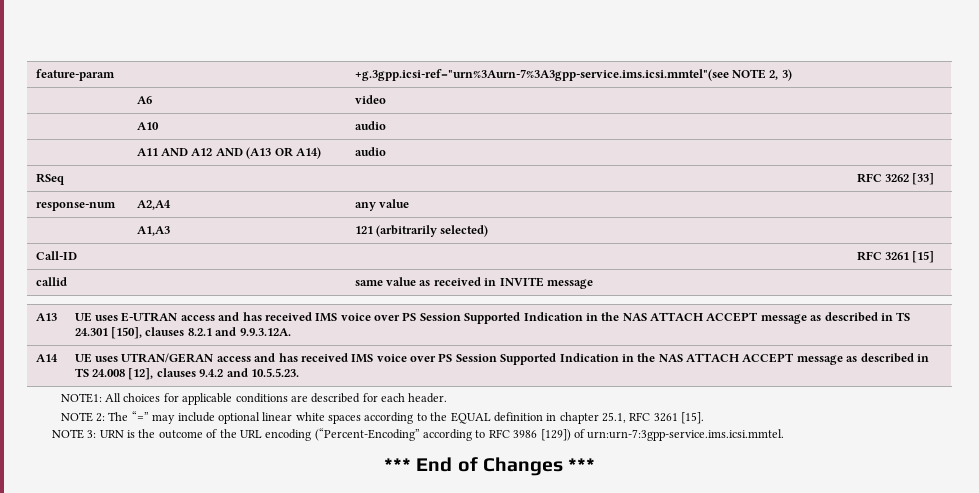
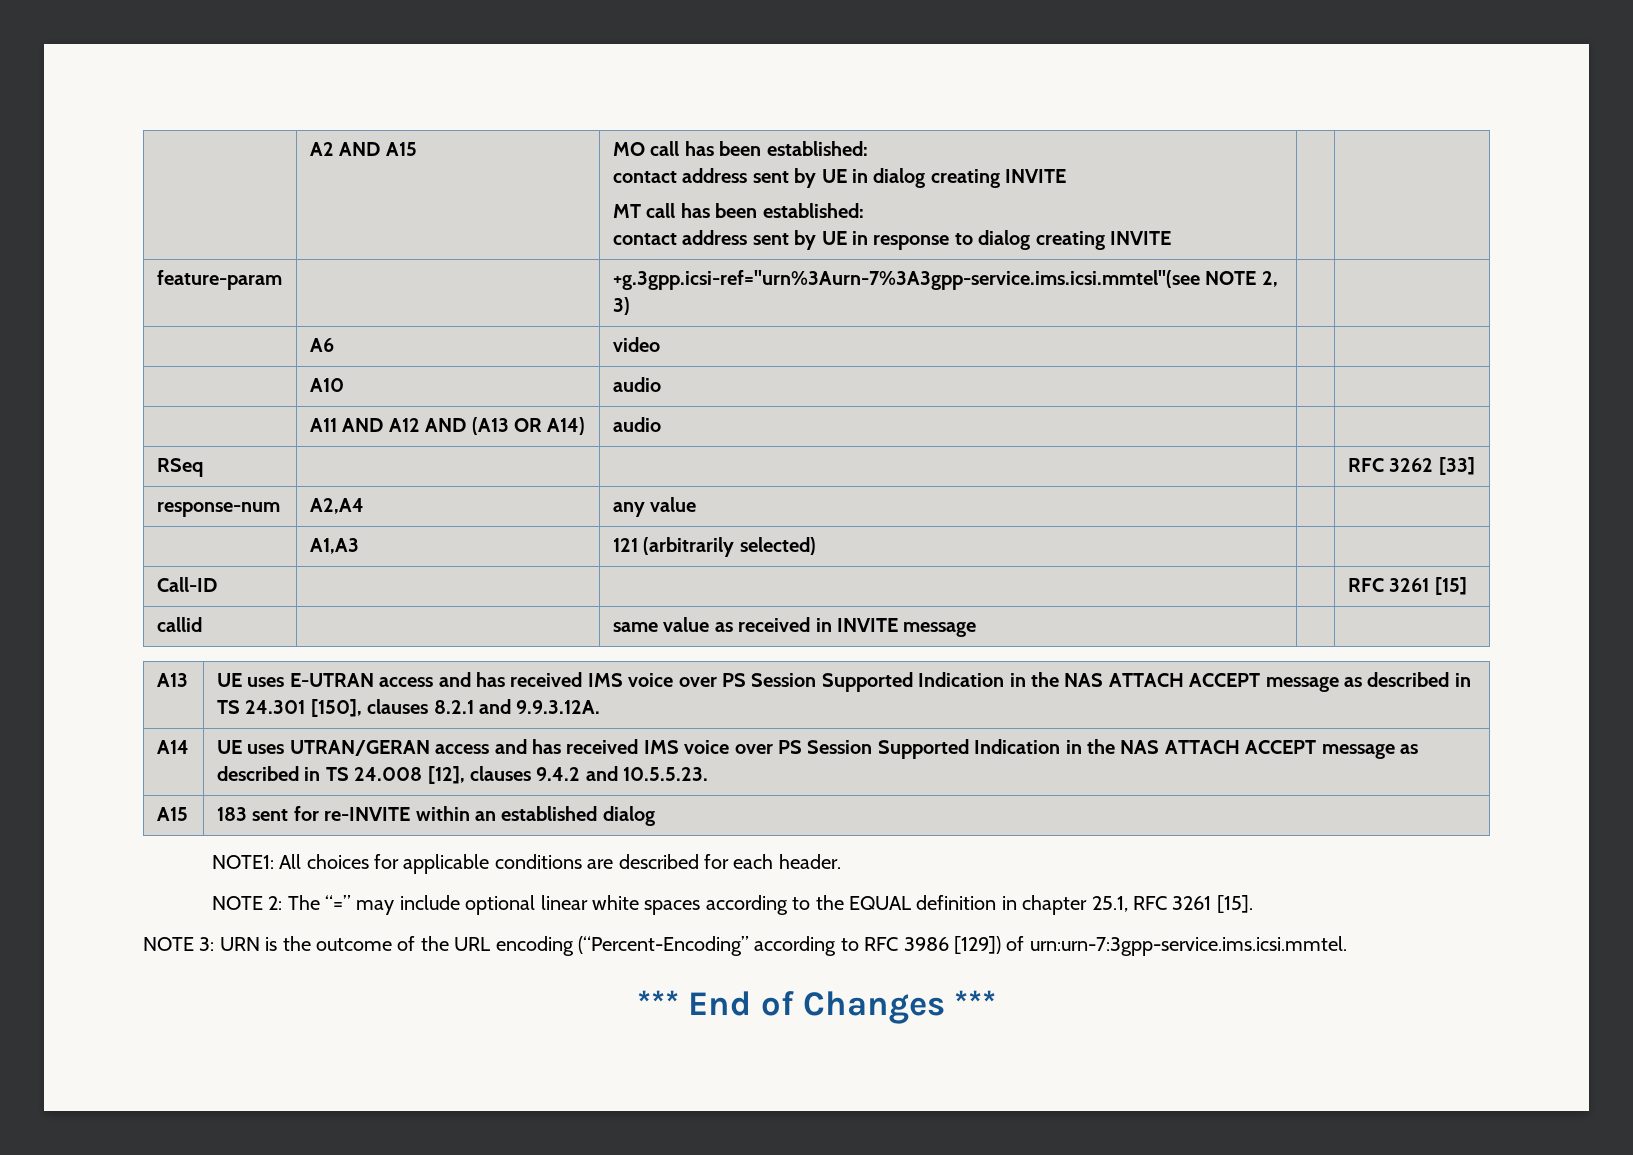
(35, 75) none -> [309,142,417,156] [612,141,868,156] [612,168,1067,188] [612,203,864,218] [612,230,1171,250] | A2 AND A15 | MO call has been established: // contact address sent by UE in dialog creating INVITE // MT call has been established: // contact address sent by UE in response to dialog creating INVITE | | //
(299, 372) none -> [156,807,188,821] [216,806,655,826] // A15 | 183 sent for re-INVITE within an established dialog

